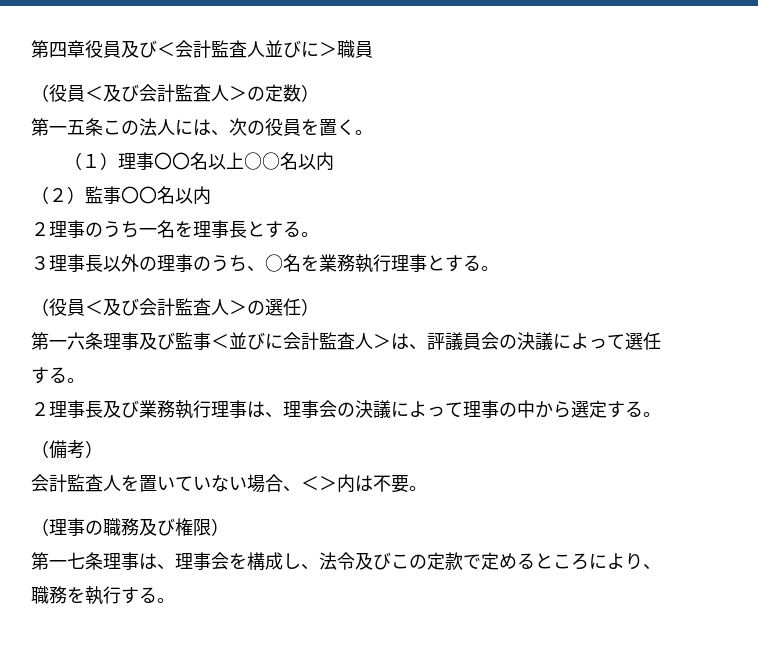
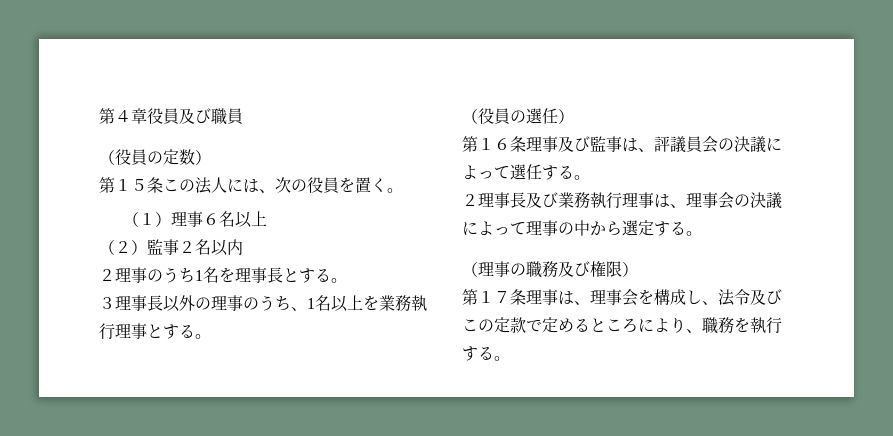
[31,40,67,58] 第四 -> [99,108,131,124] 第４
[157,40,373,58] [31,84,247,102] ＜会計監査人並びに＞職員 // （役員＜及び会計監査人＞ -> [211,108,243,125] [99,149,147,165] 職員 // （役員
[49,120,85,135] 一五 -> [115,179,147,191] １５
[153,152,334,171] 〇〇名以上○○名以内 -> [203,211,268,228] ６名以上
[121,186,157,204] 〇〇 -> [179,241,195,253] ２
[139,228,157,236] 一 -> [195,270,203,281] 1
[265,254,301,272] ○名 -> [307,295,363,312] 1名以上
[85,298,247,316] ＜及び会計監査人＞ -> (510, 116) none
[49,332,85,350] 一六 -> [478,138,510,150] １６
[211,332,391,350] ＜並びに会計監査人＞ -> (622, 144) none
[31,440,103,459] [31,474,427,493] // （備考） // 会計監査人を置いていない場合、＜＞内は不要。 -> (702, 233) none
[49,552,85,569] 一七 -> [478,291,510,303] １７

